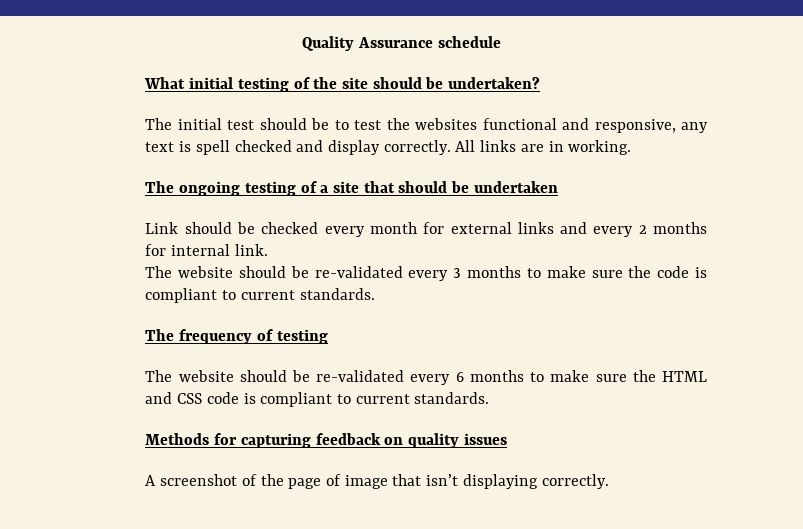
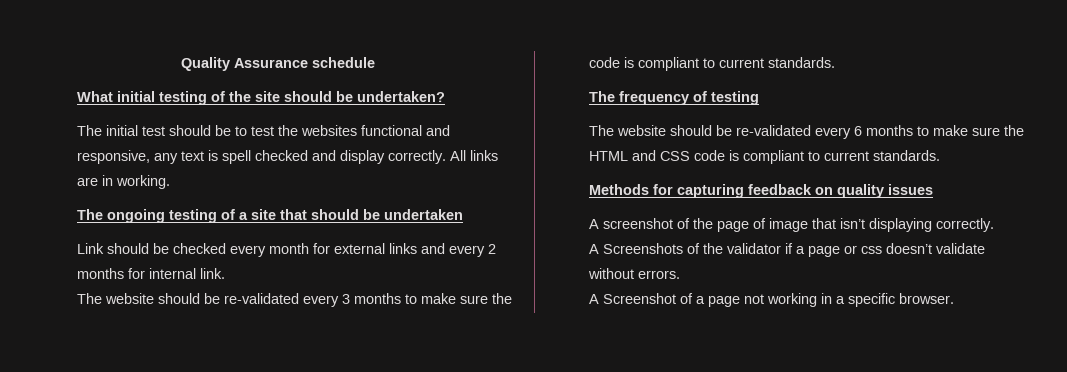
(609, 481) none -> [588,243,985,257] [587,268,680,279] [588,293,954,307] // A Screenshots of the validator if a page or css doesn’t validate without errors. // A Screenshot of a page not working in a specific browser.

